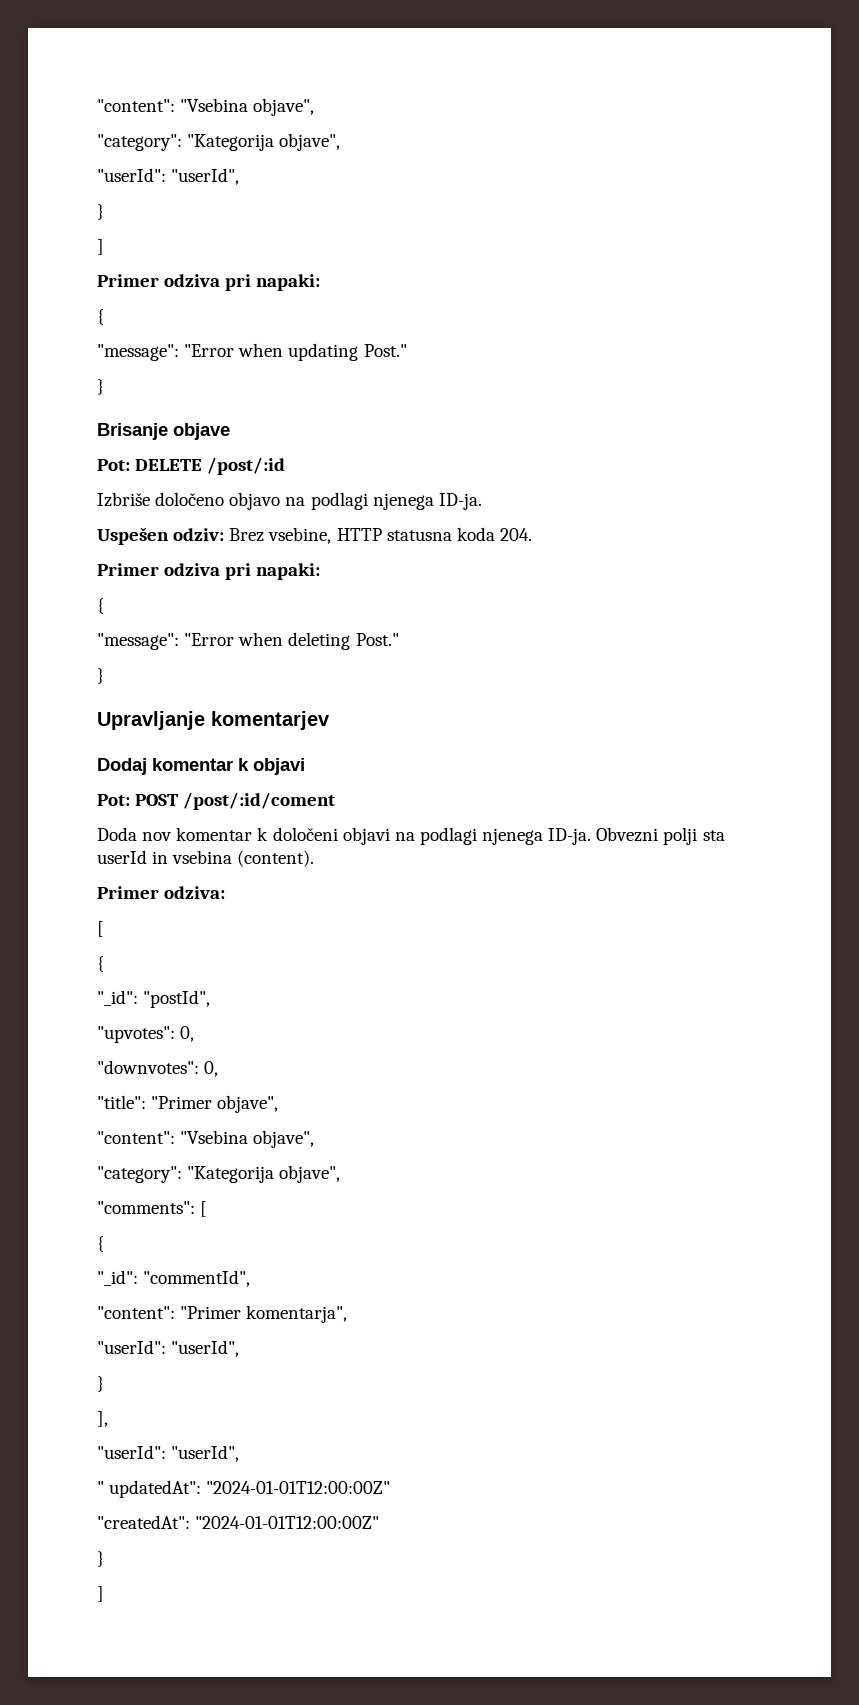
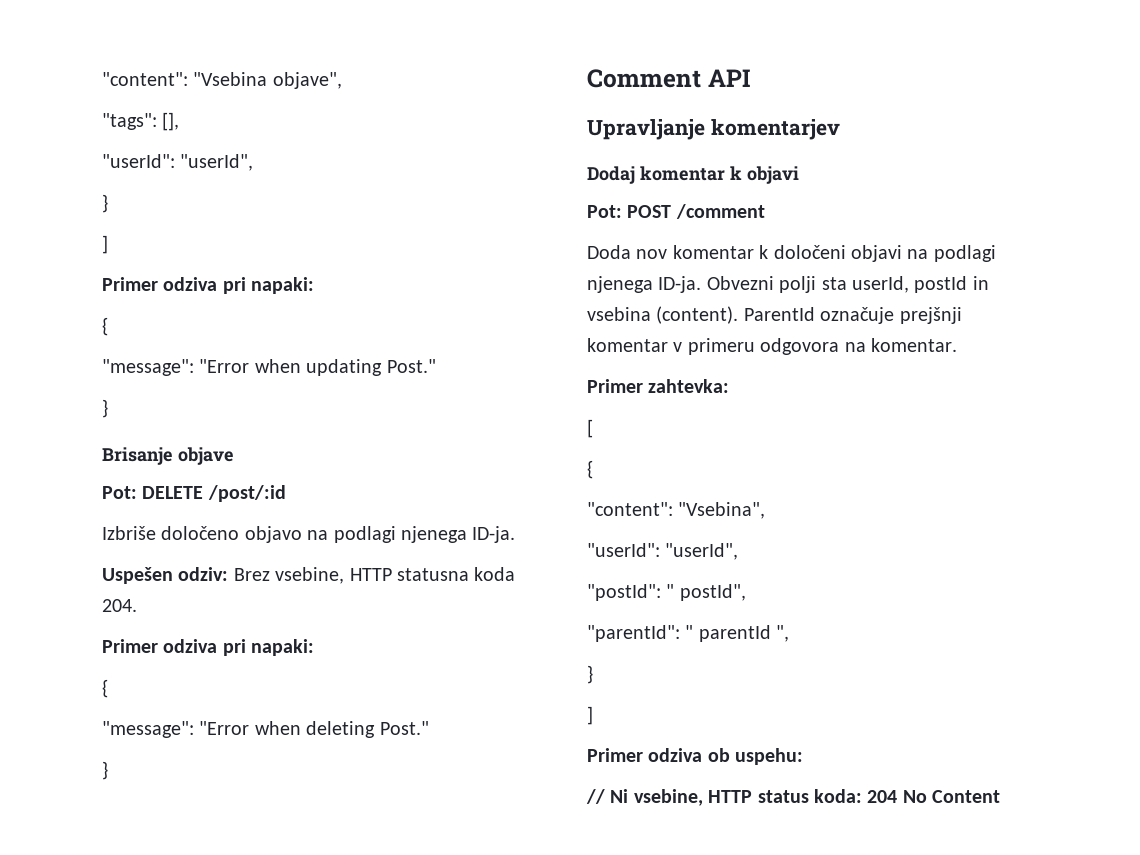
[97,98,315,116] [97,133,341,151] "content": "Vsebina objave", // "category": "Kategorija objave", -> [102,72,342,89] [102,112,180,131] "content": "Vsebina objave", // "tags": [],
(104, 676) none -> [587,69,751,88] // Comment API
[183,792,336,810] /post/:id/coment -> [675,204,765,219] /comment
[97,850,147,864] userId -> [852,276,968,293] userId, postId
[97,886,226,899] [97,921,104,937] [97,956,104,972] [97,990,211,1008] [97,1026,195,1043] [97,1060,219,1077] [97,1095,279,1113] [97,1130,315,1148] [97,1165,341,1183] [97,1201,208,1217] [97,1236,104,1252] [97,1270,251,1287] [97,1305,348,1323] [97,1340,240,1357] [97,1376,104,1392] [97,1411,108,1427] [97,1445,240,1462] [97,1480,391,1498] [97,1515,380,1529] [97,1551,104,1567] [97,1586,104,1602] // Primer odziva: // [ // { // "_id": "postId", // "upvotes": 0, // "downvotes": 0, // "title": "Primer objave", // "content": "Vsebina objave", // "category": "Kategorija objave", // "comments": [ // { // "_id": "commentId", // "content": "Primer komentarja", // "userId": "userId", // } // ], // "userId": "userId", // " updatedAt": "2024-01-01T12:00:00Z" // "createdAt": "2024-01-01T12:00:00Z" // } // ] -> [743,307,962,324] [587,338,957,355] [587,379,730,393] [587,419,593,438] [587,460,593,479] [587,502,766,519] [587,543,739,560] [587,584,746,601] [587,625,790,642] [587,665,593,684] [587,706,593,725] [587,748,804,765] [586,789,1001,806] ParentId označuje prejšnji komentar v primeru odgovora na komentar. // Primer zahtevka: // [ // { // "content": "Vsebina", // "userId": "userId", // "postId": " postId", // "parentId": " parentId ", // } // ] // Primer odziva ob uspehu: // // Ni vsebine, HTTP status koda: 204 No Content

